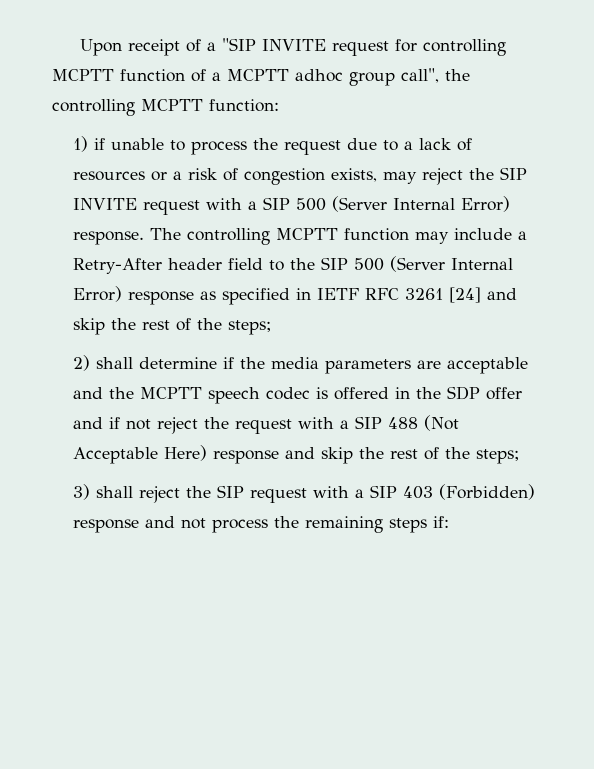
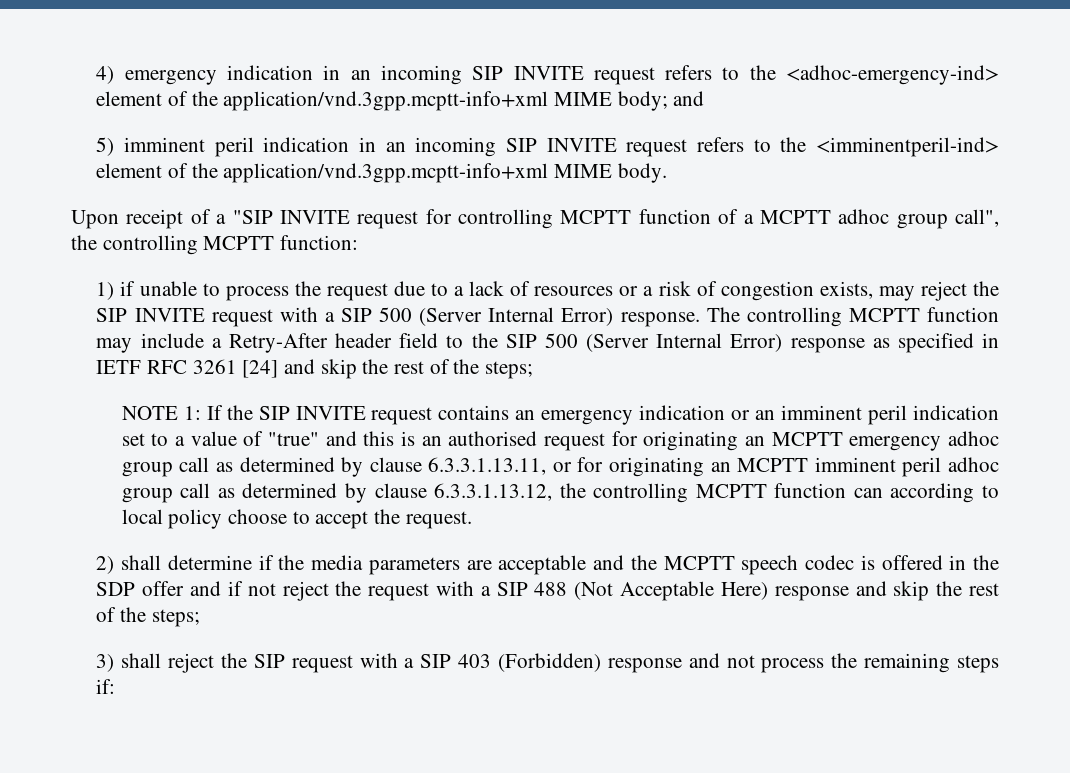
(80, 47) none -> [96,65,999,85] [96,91,705,111] [96,137,1000,157] [96,163,667,183] 4) emergency indication in an incoming SIP INVITE request refers to the <adhoc-emergency-ind> element of the application/vnd.3gpp.mcptt-info+xml MIME body; and // 5) imminent peril indication in an incoming SIP INVITE request refers to the <imminentperil-ind> element of the application/vnd.3gpp.mcptt-info+xml MIME body. //
(272, 327) none -> [121,405,999,425] [121,431,1000,451] [121,457,999,477] [121,483,999,503] [121,509,472,529] // NOTE 1: If the SIP INVITE request contains an emergency indication or an imminent peril indication set to a value of "true" and this is an authorised request for originating an MCPTT emergency adhoc group call as determined by clause 6.3.3.1.13.11, or for originating an MCPTT imminent peril adhoc group call as determined by clause 6.3.3.1.13.12, the controlling MCPTT function can according to local policy choose to accept the request.

